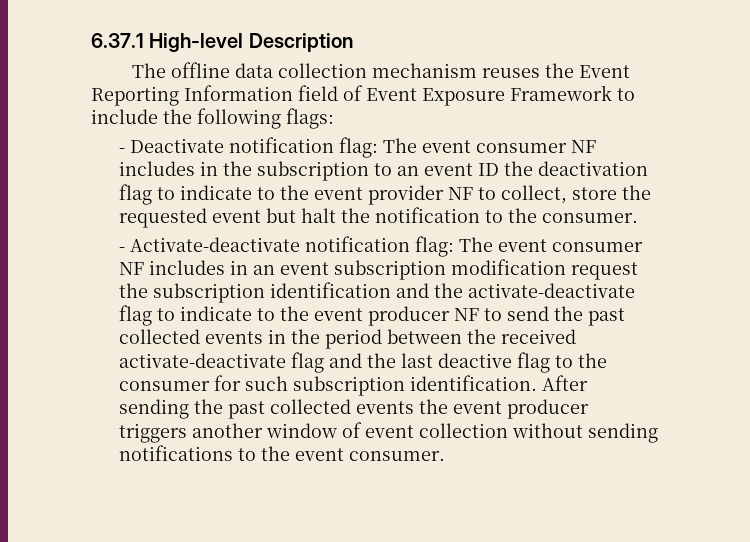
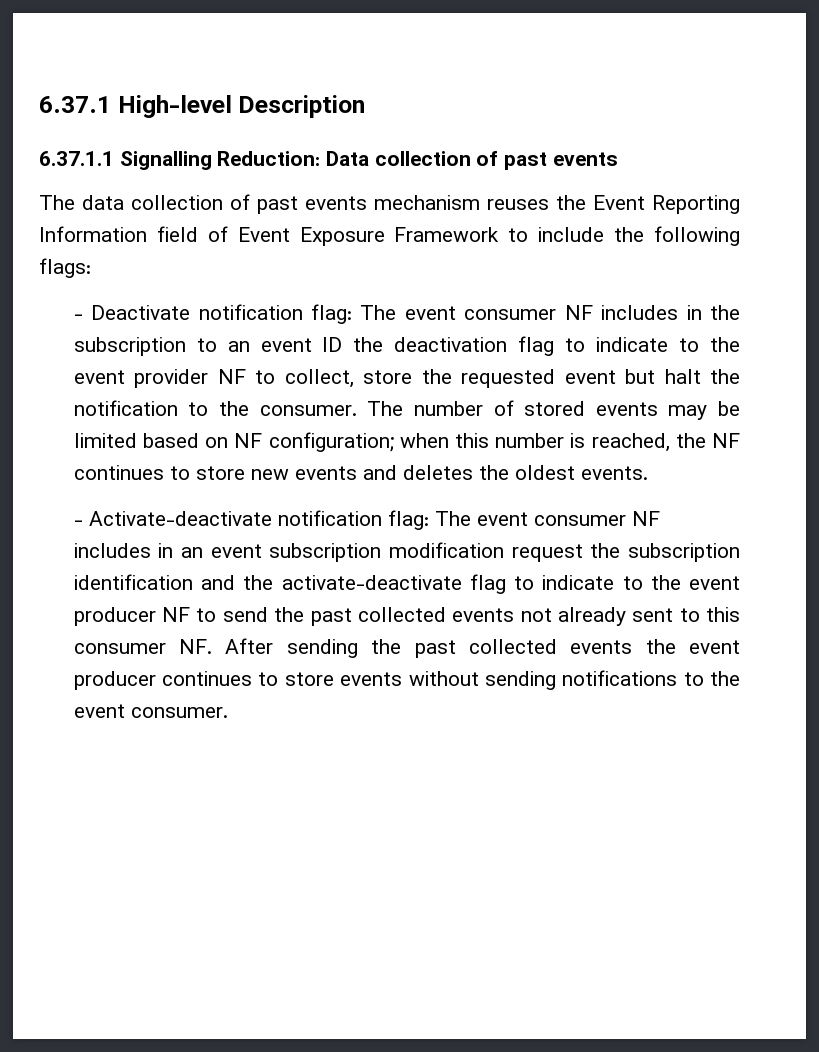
[131,62,230,78] // The offline -> [39,151,618,170] [39,195,75,210] // 6.37.1.1 Signalling Reduction: Data collection of past events // The
(367, 70) none -> [230,194,367,214] of past events
(639, 218) none -> [367,400,740,420] [73,432,741,452] [73,465,648,480] The number of stored events may be limited based on NF configuration; when this number is reached, the NF continues to store new events and deletes the oldest events.
[268,329,577,349] [119,352,608,373] [119,375,538,396] in the period between the received activate-deactivate flag and the last deactive flag to the consumer for such subscription identification. -> [520,607,741,626] [73,639,213,654] not already sent to this consumer NF.
[119,422,509,443] triggers another window of event collection -> [162,671,403,686] continues to store events

